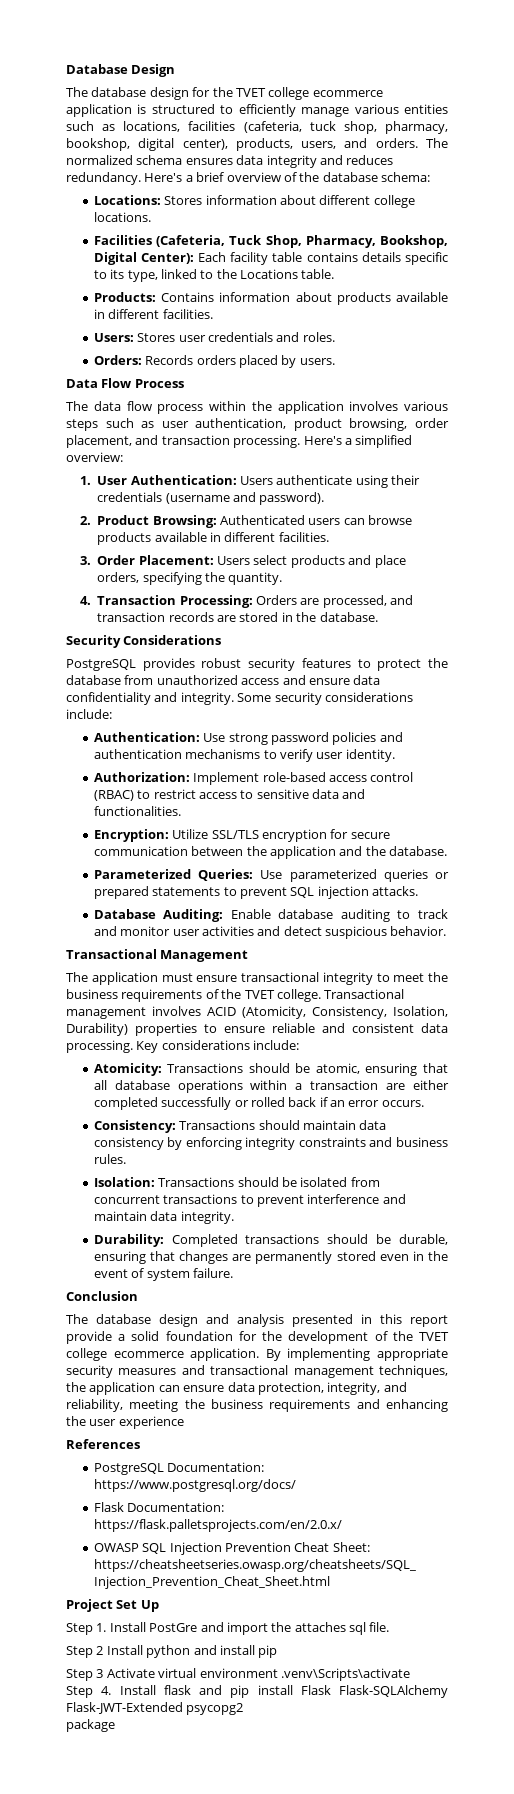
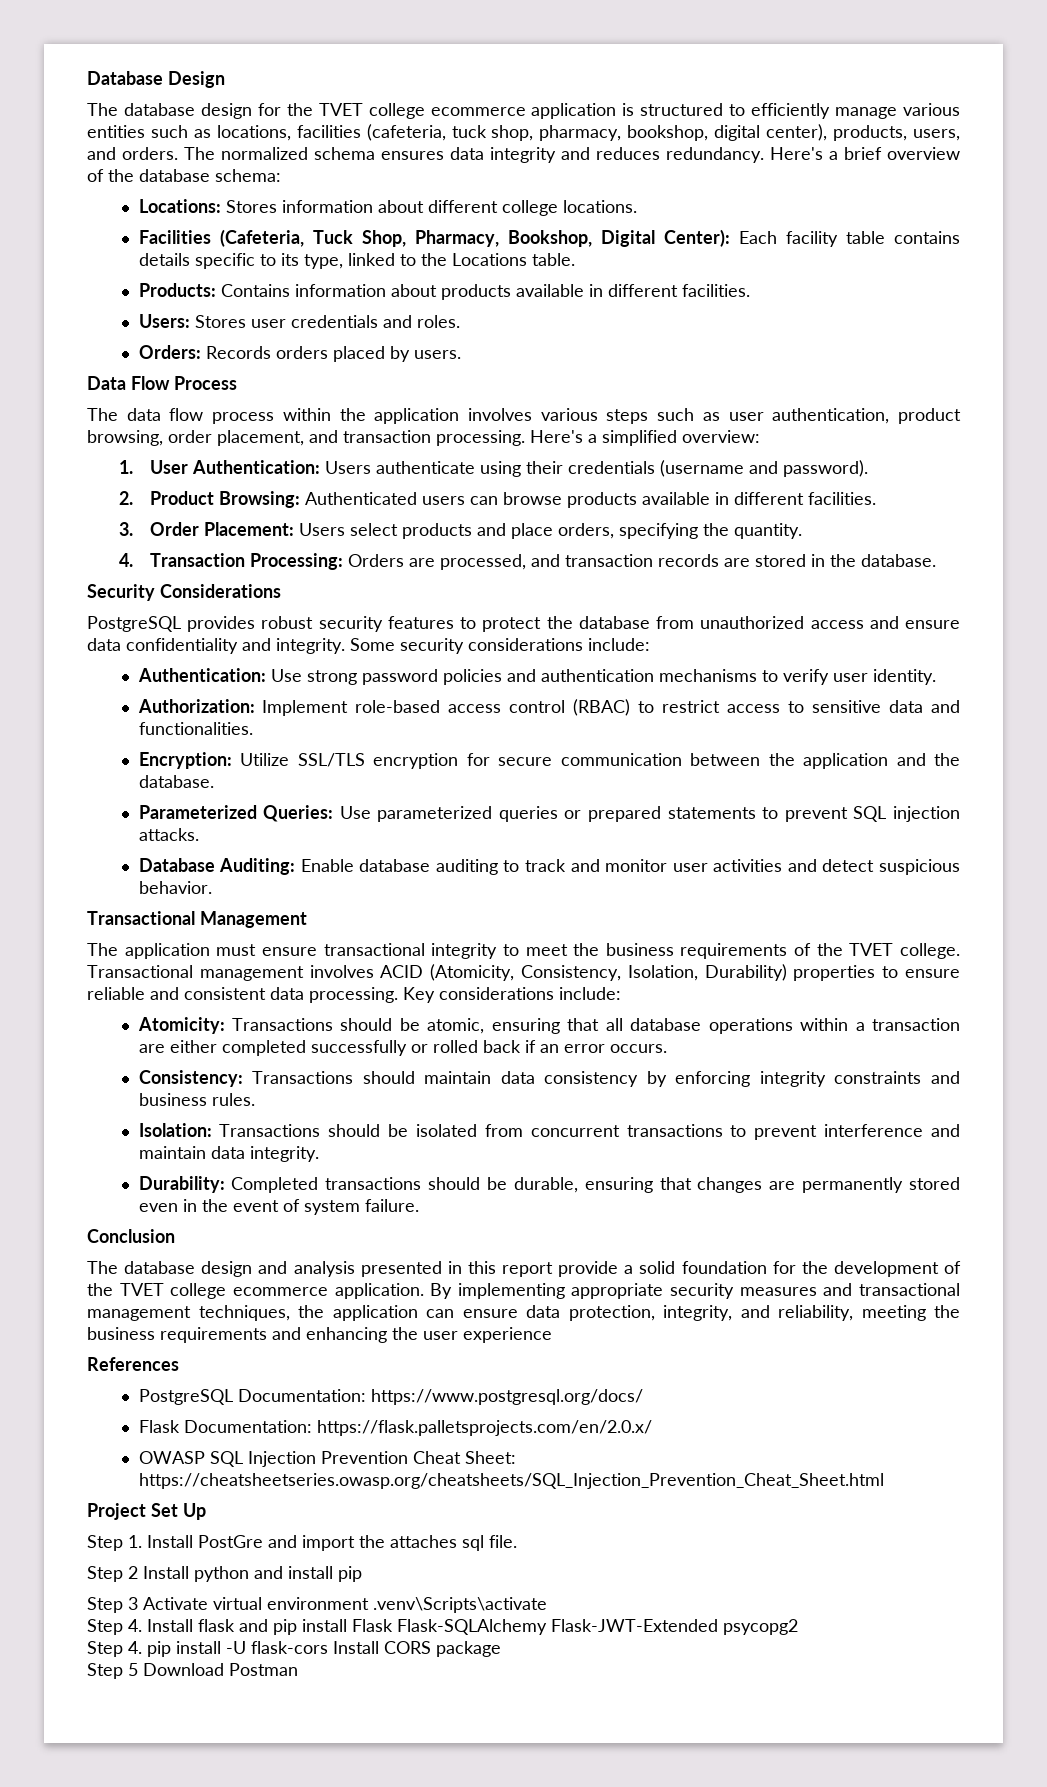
[66,1719,115,1732] package -> [87,1641,501,1657] [87,1663,298,1679] Step 4. pip install -U flask-cors Install CORS package // Step 5 Download Postman

